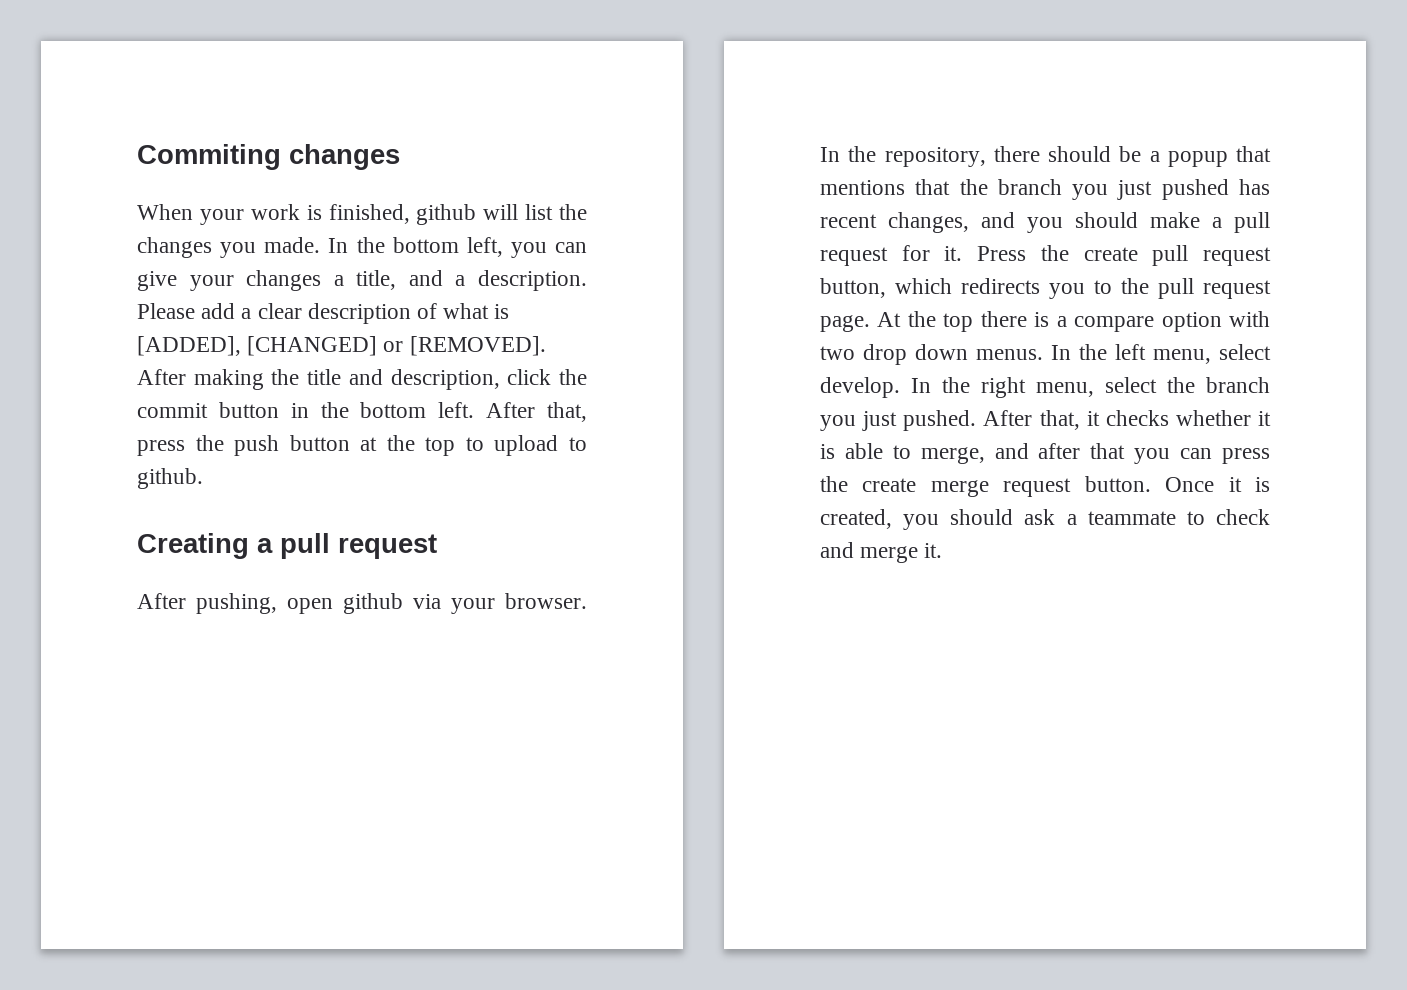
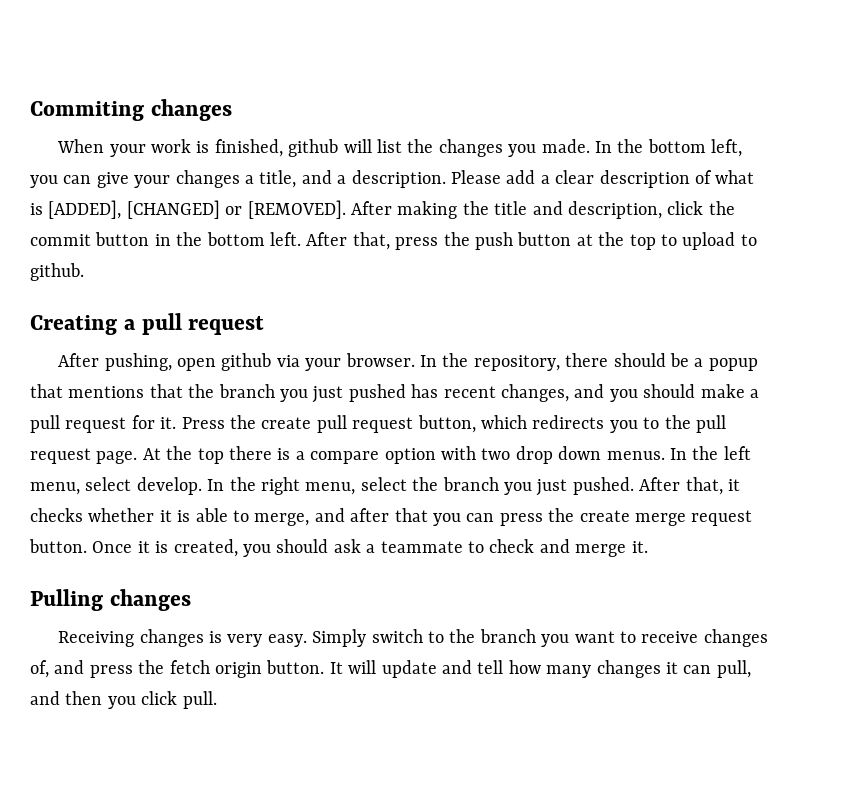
(943, 550) none -> [30,589,191,611] [58,629,768,647] [30,660,751,678] [30,691,217,709] // Pulling changes // Receiving changes is very easy. Simply switch to the branch you want to receive changes of, and press the fetch origin button. It will update and tell how many changes it can pull, and then you click pull.

